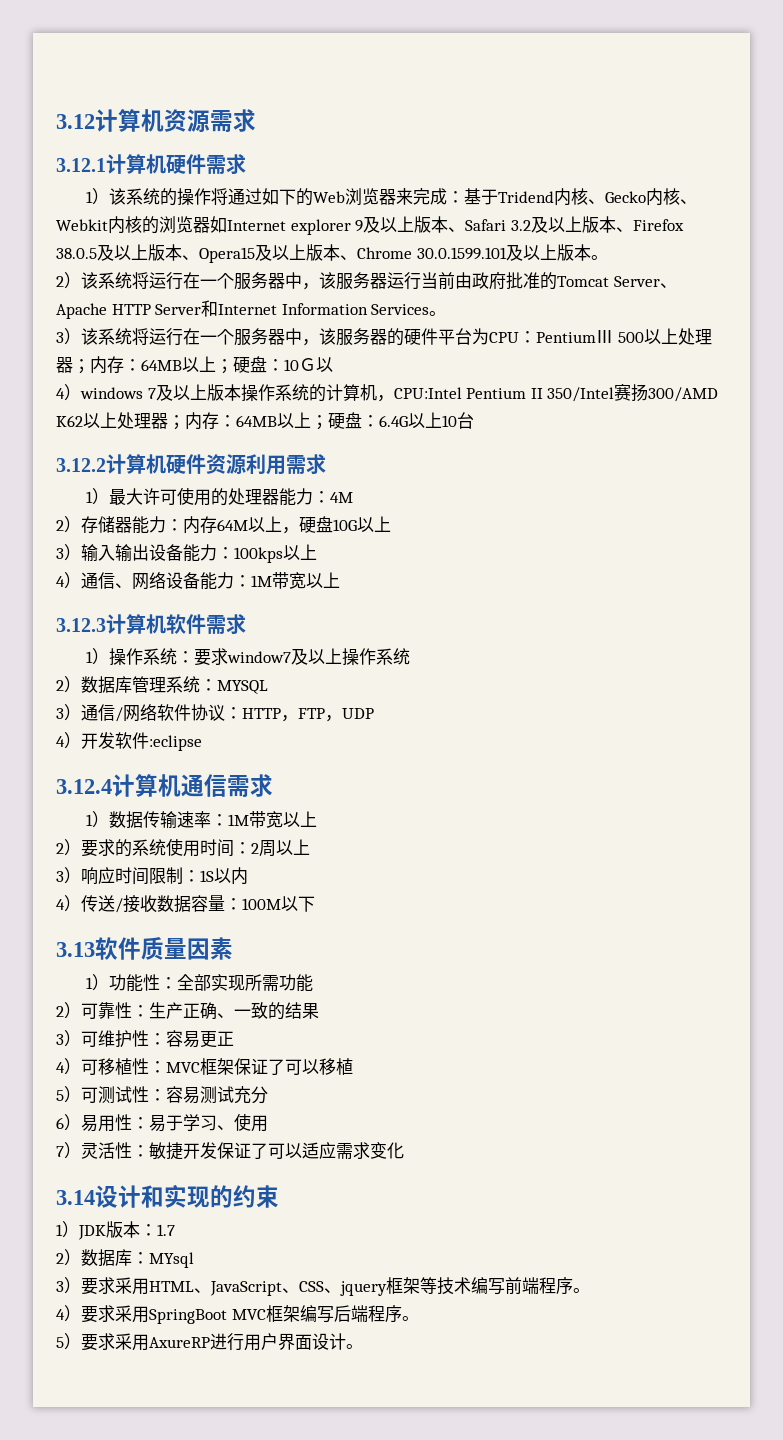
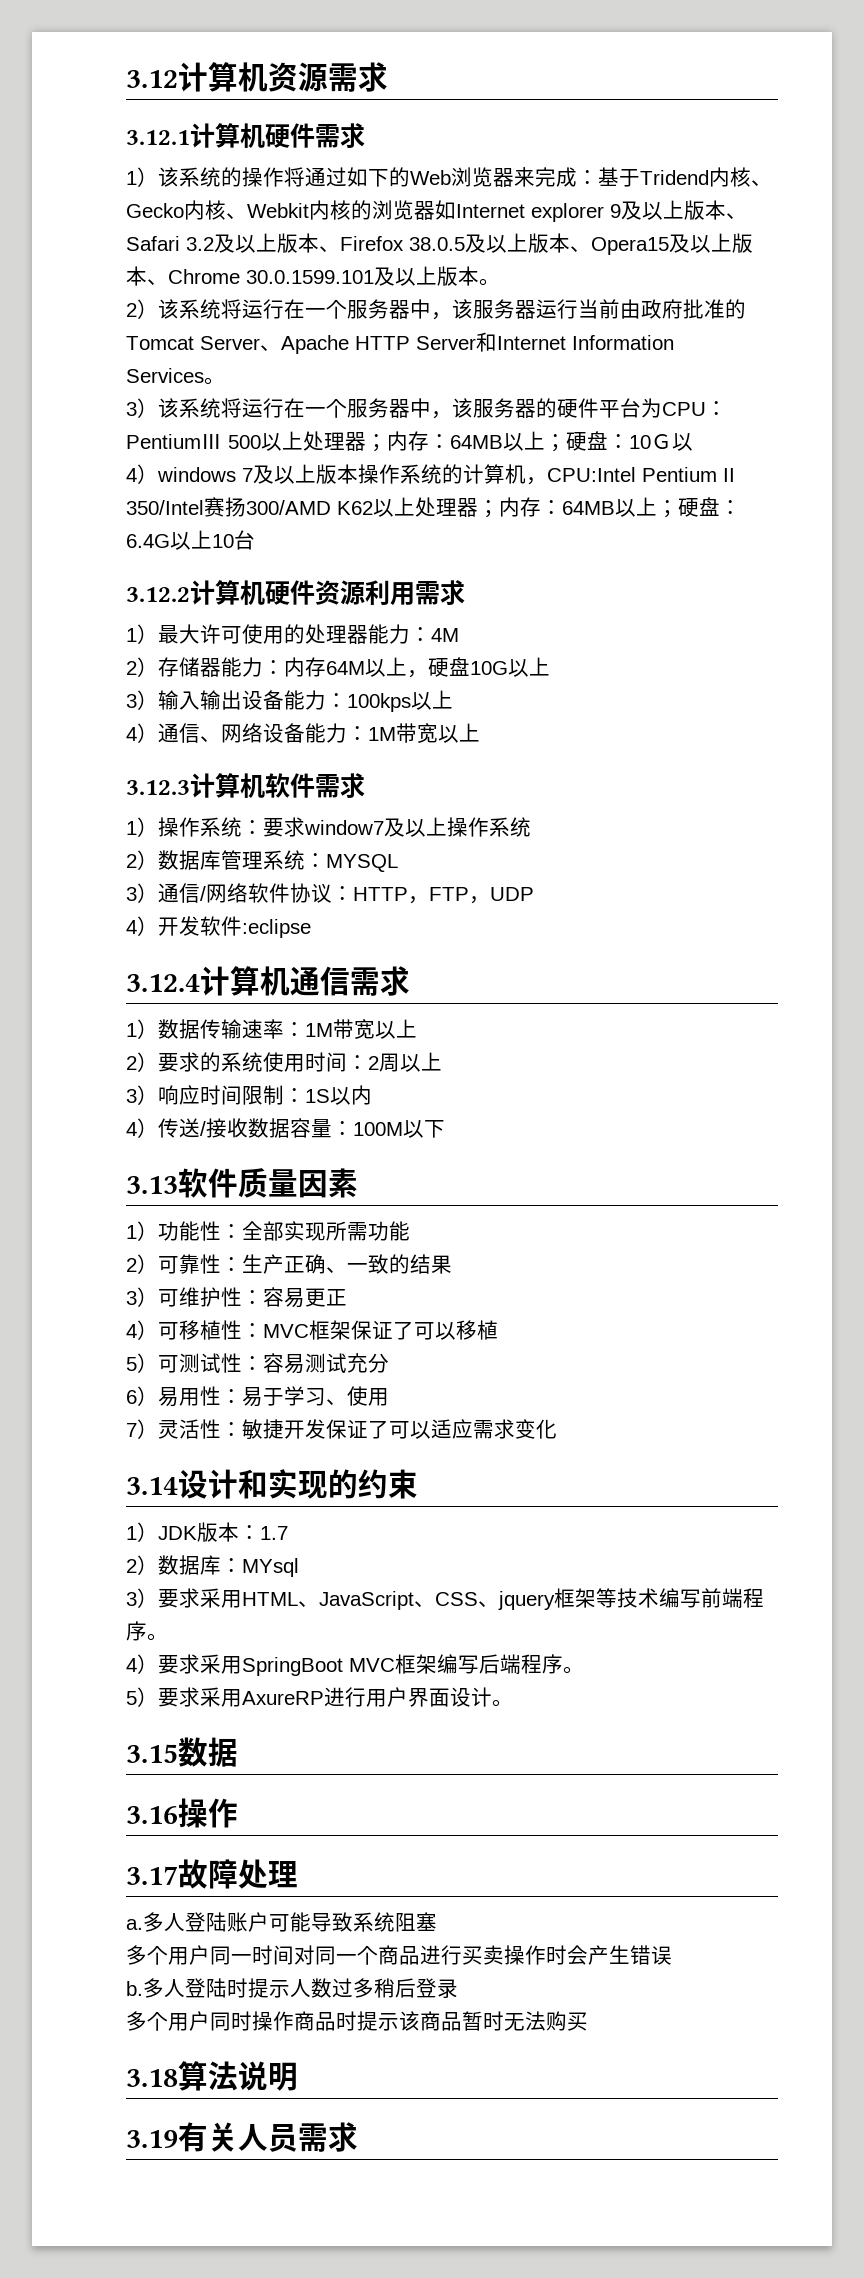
(363, 1346) none -> [126,1737,238,1767] [126,1798,238,1828] [126,1859,298,1889] [126,1912,437,1932] [126,1945,672,1965] [126,1978,458,1998] [126,2011,588,2031] [126,2061,298,2091] [126,2122,358,2152] // 3.15数据 // 3.16操作 // 3.17故障处理 // a.多人登陆账户可能导致系统阻塞 // 多个用户同一时间对同一个商品进行买卖操作时会产生错误 // b.多人登陆时提示人数过多稍后登录 // 多个用户同时操作商品时提示该商品暂时无法购买 // 3.18算法说明 // 3.19有关人员需求

